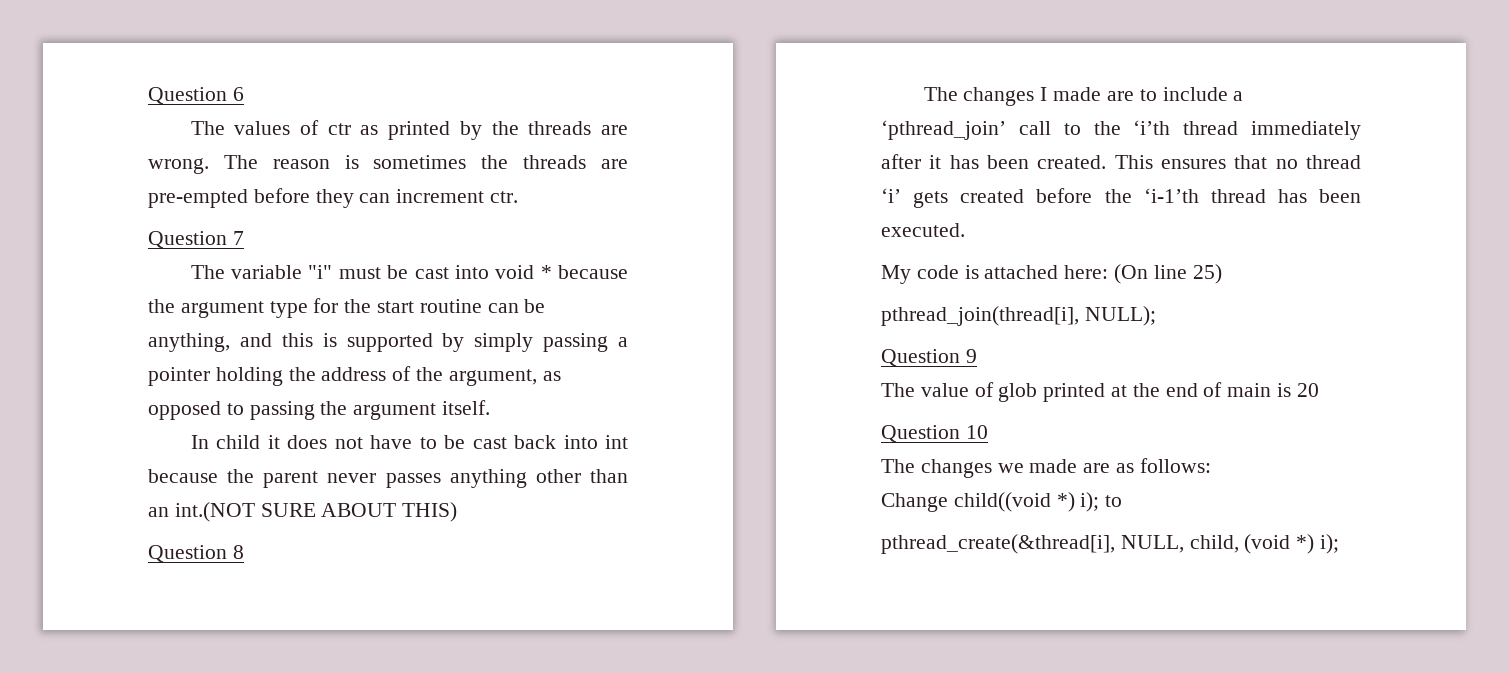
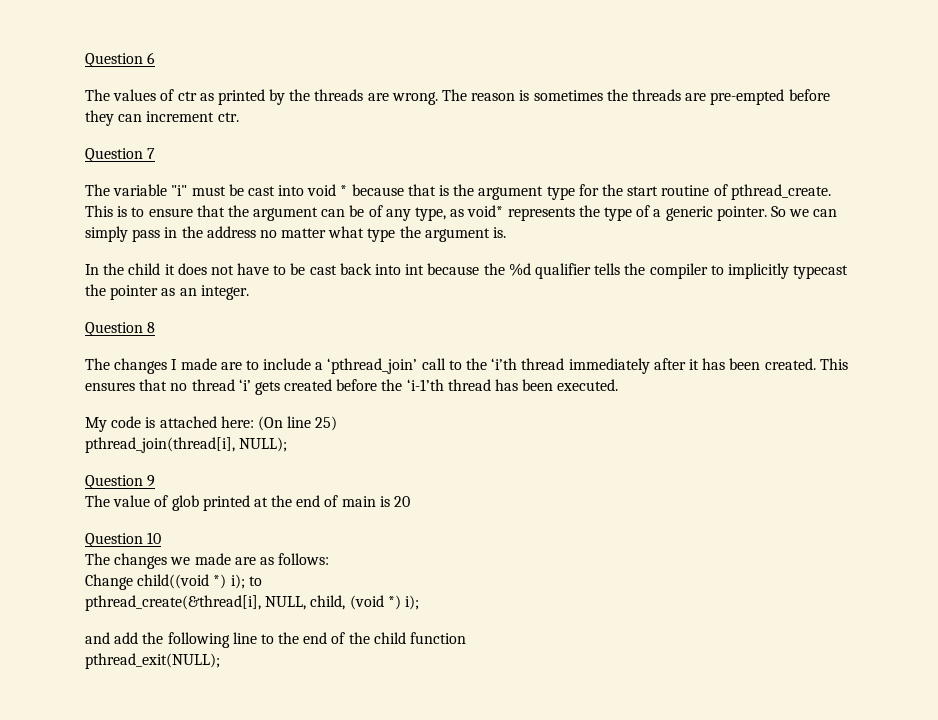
(628, 272) none -> [407,184,450,196] that is
[487,299,546,313] [148,333,628,352] [148,366,561,386] [148,400,491,420] can be anything, and this is supported by simply passing a pointer holding the address of the argument, as opposed to passing the argument itself. -> [713,184,831,200] [85,205,838,221] [85,226,507,242] of pthread_create. This is to ensure that the argument can be of any type, as void* represents the type of a generic pointer. So we can simply pass in the address no matter what type the argument is.
(209, 442) none -> [103,263,125,275] the
[263,469,628,488] [148,502,458,522] parent never passes anything other than an int.(NOT SURE ABOUT THIS) -> [508,263,849,279] [85,284,249,300] %d qualifier tells the compiler to implicitly typecast the pointer as an integer.
(1340, 544) none -> [85,632,467,648] [85,653,220,669] // and add the following line to the end of the child function // pthread_exit(NULL);

